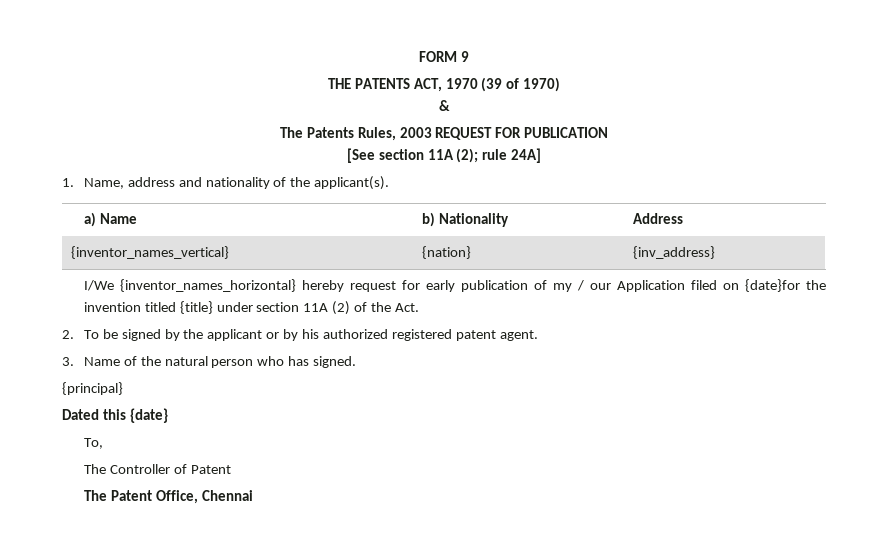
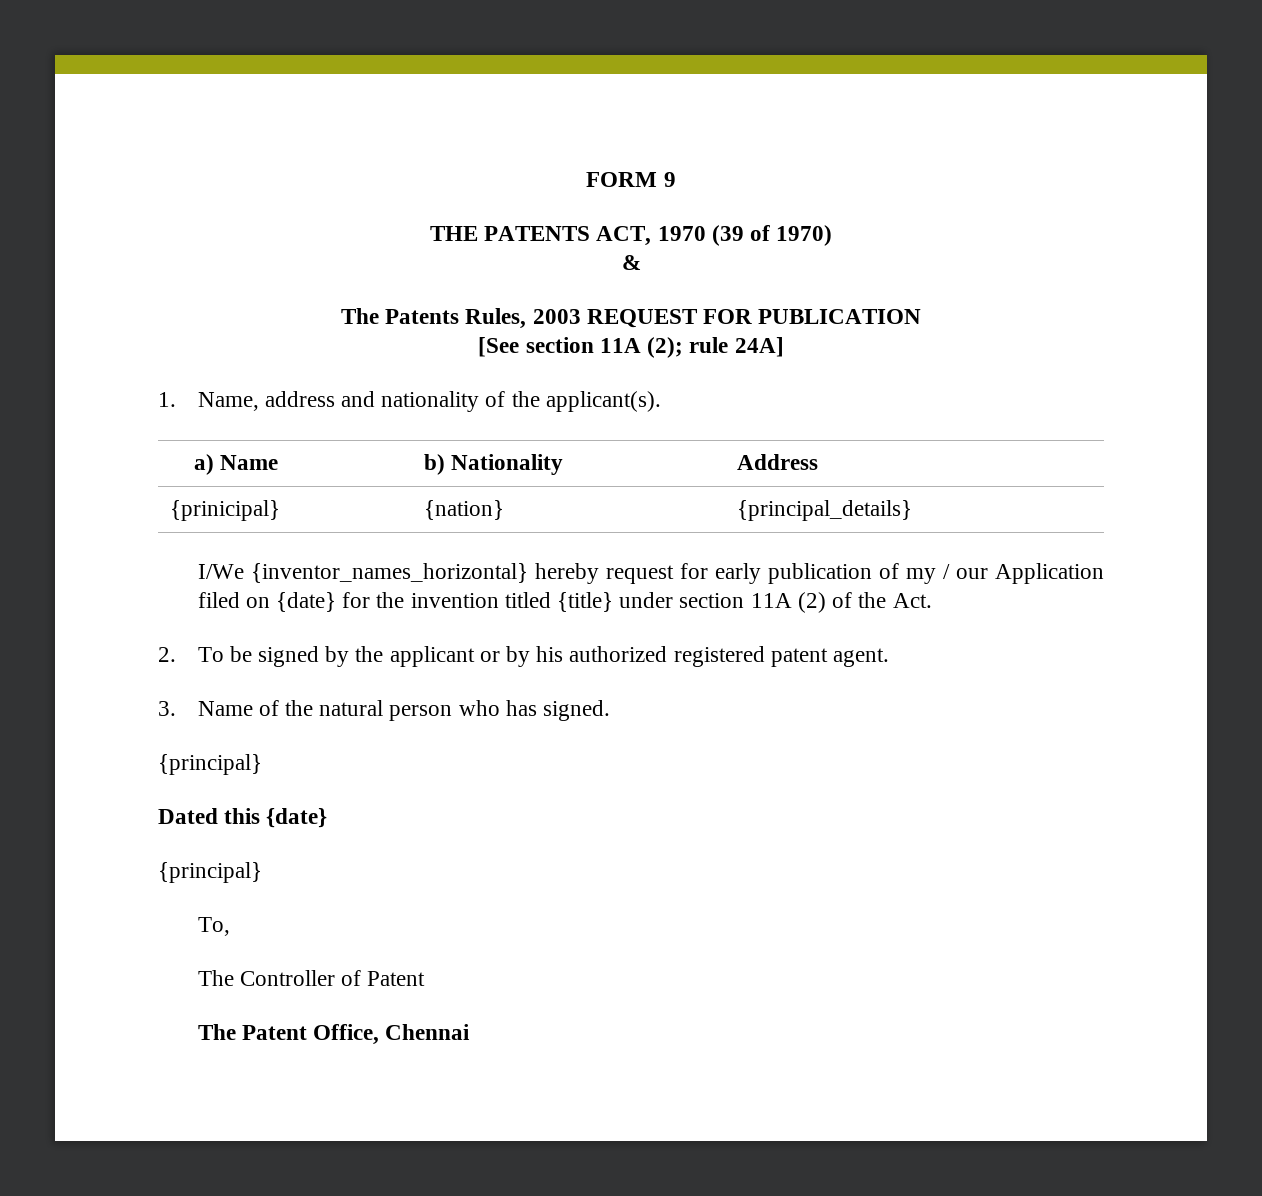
[71,246,230,259] {inventor_names_vertical} -> [169,500,280,521] {prinicipal}
[633,246,716,259] {inv_address} -> [736,500,912,521] {principal_details}
[744,279,800,292] {date}for -> [276,592,371,612] {date} for
(168, 415) none -> [158,862,262,883] // {principal}

